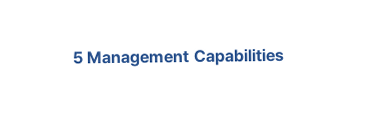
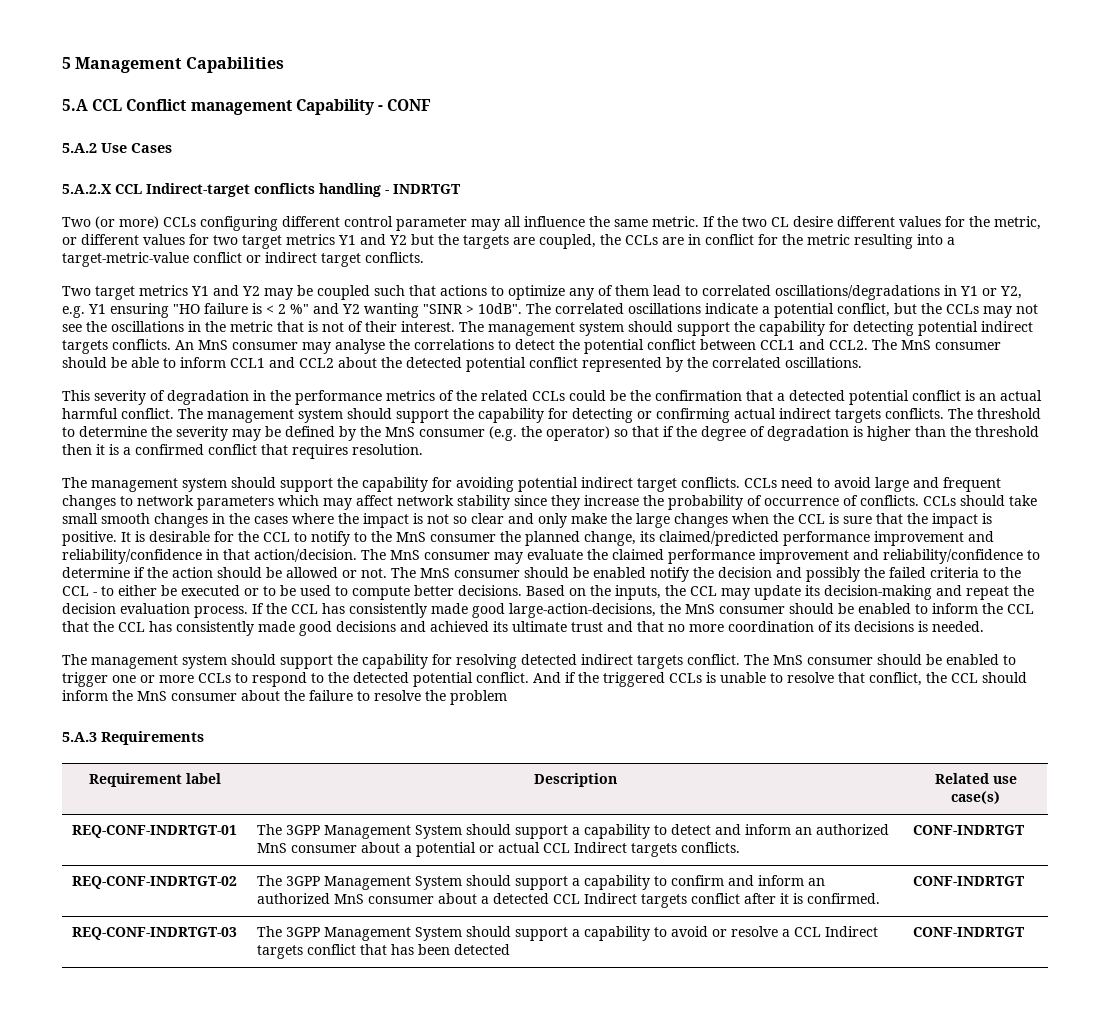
(284, 56) none -> [62,99,432,115] [62,143,172,153] [62,183,460,197] [62,216,1041,231] [62,234,955,249] [62,252,424,267] [62,285,1022,300] [62,303,1038,318] [62,321,1033,336] [62,339,1001,354] [62,357,862,372] [62,390,1042,405] [62,408,1041,423] [62,426,1039,441] [62,444,423,459] [62,477,1001,492] [62,495,1037,510] [62,513,992,528] [62,531,994,546] [62,549,1040,564] [62,567,1021,582] [62,585,1034,600] [62,603,1034,618] [62,621,984,636] [62,654,1016,669] [62,672,1027,687] [62,690,507,705] [62,731,204,745] [89,773,221,787] [534,773,617,787] [934,773,1017,784] [951,791,1000,804] [71,825,237,838] [256,824,889,839] [256,842,740,857] [912,825,1024,835] [71,876,237,889] [256,875,825,890] [256,893,880,908] [912,876,1024,886] [71,927,237,940] [256,926,878,941] [256,944,510,959] [912,927,1024,937] // 5.A CCL Conflict management Capability - CONF // 5.A.2 Use Cases // 5.A.2.X CCL Indirect-target conflicts handling - INDRTGT // Two (or more) CCLs configuring different control parameter may all influence the same metric. If the two CL desire different values for the metric, or different values for two target metrics Y1 and Y2 but the targets are coupled, the CCLs are in conflict for the metric resulting into a target-metric-value conflict or indirect target conflicts. // Two target metrics Y1 and Y2 may be coupled such that actions to optimize any of them lead to correlated oscillations/degradations in Y1 or Y2, e.g. Y1 ensuring "HO failure is < 2 %" and Y2 wanting "SINR > 10dB". The correlated oscillations indicate a potential conflict, but the CCLs may not see the oscillations in the metric that is not of their interest. The management system should support the capability for detecting potential indirect targets conflicts. An MnS consumer may analyse the correlations to detect the potential conflict between CCL1 and CCL2. The MnS consumer should be able to inform CCL1 and CCL2 about the detected potential conflict represented by the correlated oscillations. // This severity of degradation in the performance metrics of the related CCLs could be the confirmation that a detected potential conflict is an actual harmful conflict. The management system should support the capability for detecting or confirming actual indirect targets conflicts. The threshold to determine the severity may be defined by the MnS consumer (e.g. the operator) so that if the degree of degradation is higher than the threshold then it is a confirmed conflict that requires resolution. // The management system should support the capability for avoiding potential indirect target conflicts. CCLs need to avoid large and frequent changes to network parameters which may affect network stability since they increase the probability of occurrence of conflicts. CCLs should take small smooth changes in the cases where the impact is not so clear and only make the large changes when the CCL is sure that the impact is positive. It is desirable for the CCL to notify to the MnS consumer the planned change, its claimed/predicted performance improvement and reliability/confidence in that action/decision. The MnS consumer may evaluate the claimed performance improvement and reliability/confidence to determine if the action should be allowed or not. The MnS consumer should be enabled notify the decision and possibly the failed criteria to the CCL - to either be executed or to be used to compute better decisions. Based on the inputs, the CCL may update its decision-making and repeat the decision evaluation process. If the CCL has consistently made good large-action-decisions, the MnS consumer should be enabled to inform the CCL that the CCL has consistently made good decisions and achieved its ultimate trust and that no more coordination of its decisions is needed. // The management system should support the capability for resolving detected indirect targets conflict. The MnS consumer should be enabled to trigger one or more CCLs to respond to the detected potential conflict. And if the triggered CCLs is unable to resolve that conflict, the CCL should inform the MnS consumer about the failure to resolve the problem // 5.A.3 Requirements // Requirement label | Description | Related use case(s) // REQ-CONF-INDRTGT-01 | The 3GPP Management System should support a capability to detect and inform an authorized MnS consumer about a potential or actual CCL Indirect targets conflicts. | CONF-INDRTGT // REQ-CONF-INDRTGT-02 | The 3GPP Management System should support a capability to confirm and inform an authorized MnS consumer about a detected CCL Indirect targets conflict after it is confirmed. | CONF-INDRTGT // REQ-CONF-INDRTGT-03 | The 3GPP Management System should support a capability to avoid or resolve a CCL Indirect targets conflict that has been detected | CONF-INDRTGT

